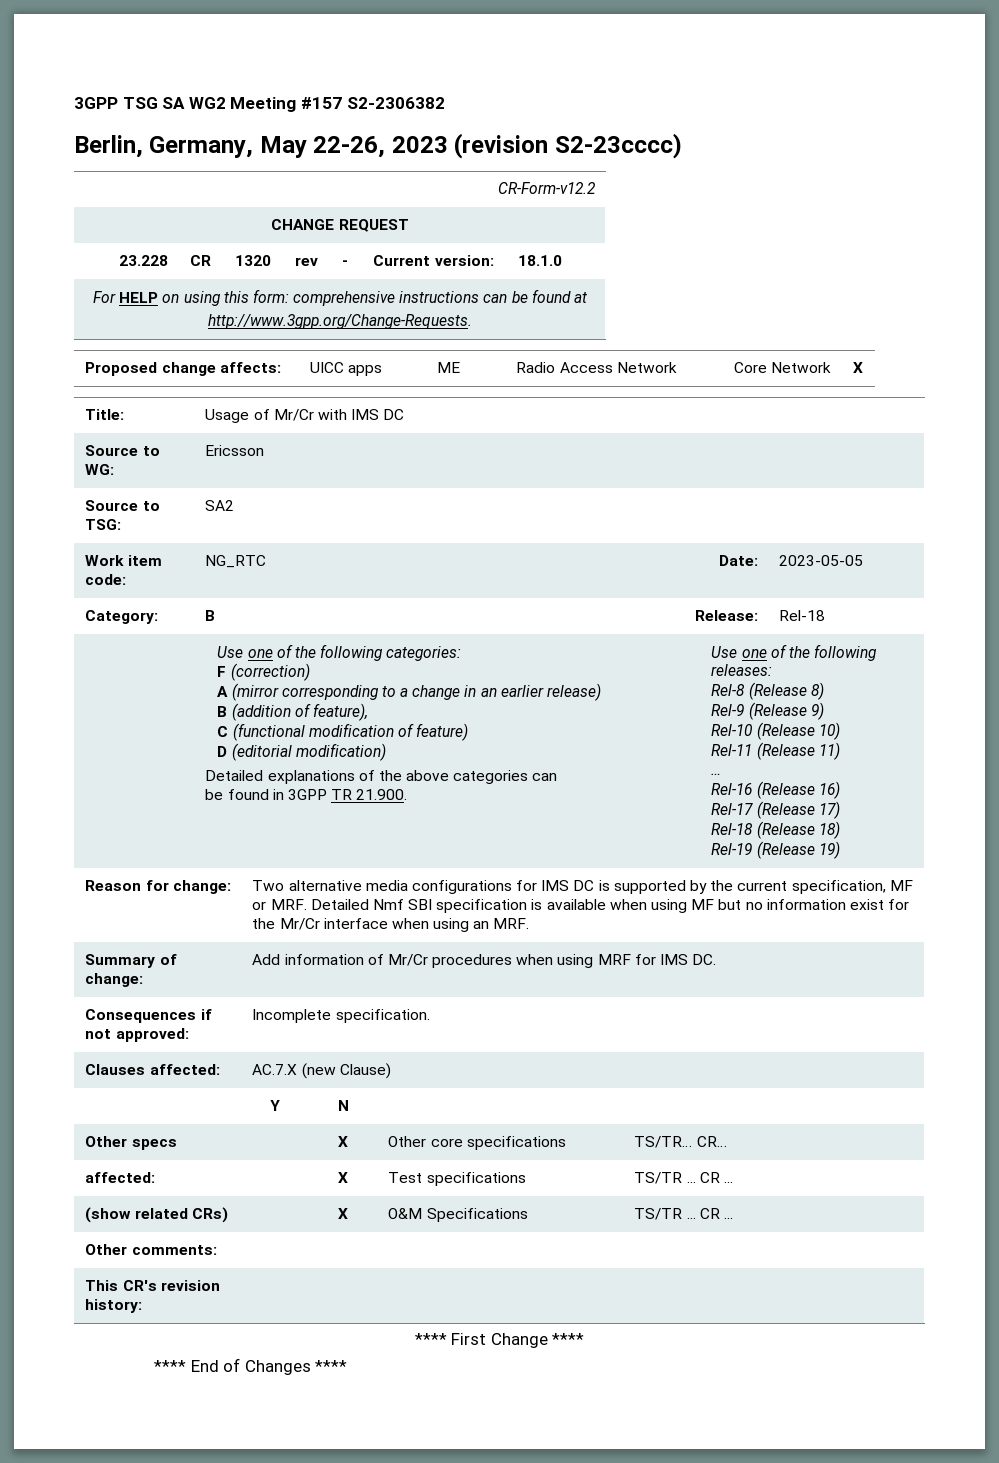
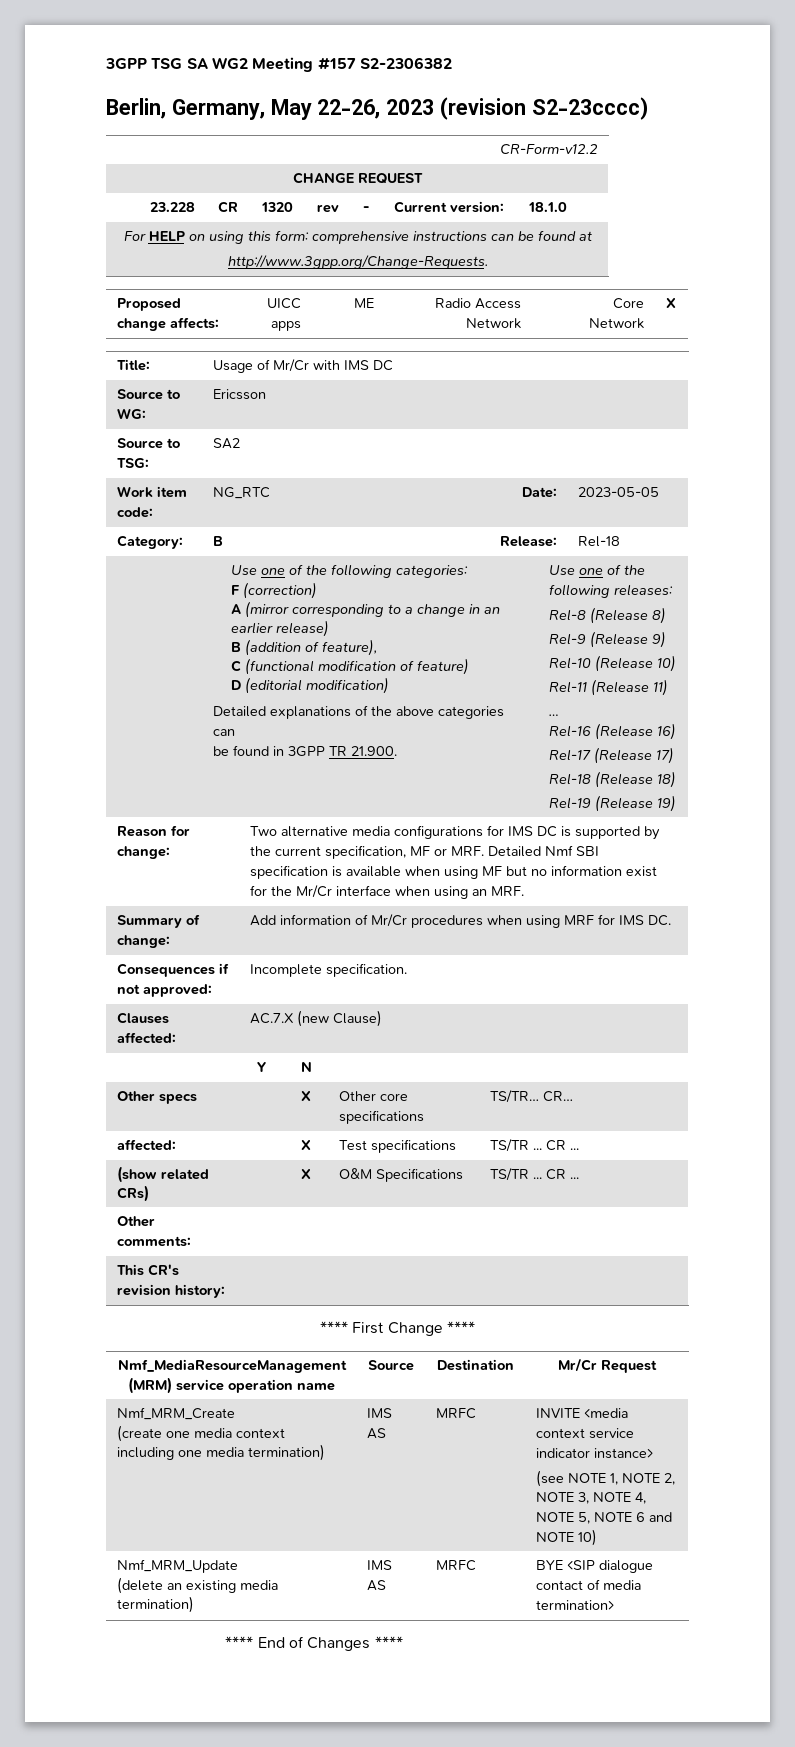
(585, 1339) none -> [117,1359,347,1373] [128,1377,335,1394] [368,1360,414,1371] [437,1359,514,1371] [558,1358,657,1373] [117,1407,236,1420] [117,1425,286,1442] [117,1444,326,1461] [367,1408,393,1418] [367,1428,387,1439] [436,1408,477,1419] [536,1408,629,1418] [536,1428,635,1439] [536,1448,654,1459] [536,1470,676,1487] [536,1492,647,1504] [536,1512,673,1524] [536,1529,598,1546] [117,1559,239,1573] [117,1577,279,1594] [117,1596,195,1613] [367,1560,393,1570] [367,1580,387,1591] [436,1560,477,1571] [536,1560,654,1573] [536,1579,642,1590] [536,1600,615,1610] // Nmf_MediaResourceManagement (MRM) service operation name | Source | Destination | Mr/Cr Request // Nmf_MRM_Create // (create one media context including one media termination) | IMS AS | MRFC | INVITE <media context service indicator instance> // (see NOTE 1, NOTE 2, NOTE 3, NOTE 4, NOTE 5, NOTE 6 and NOTE 10) // Nmf_MRM_Update // (delete an existing media termination) | IMS AS | MRFC | BYE <SIP dialogue contact of media termination>

